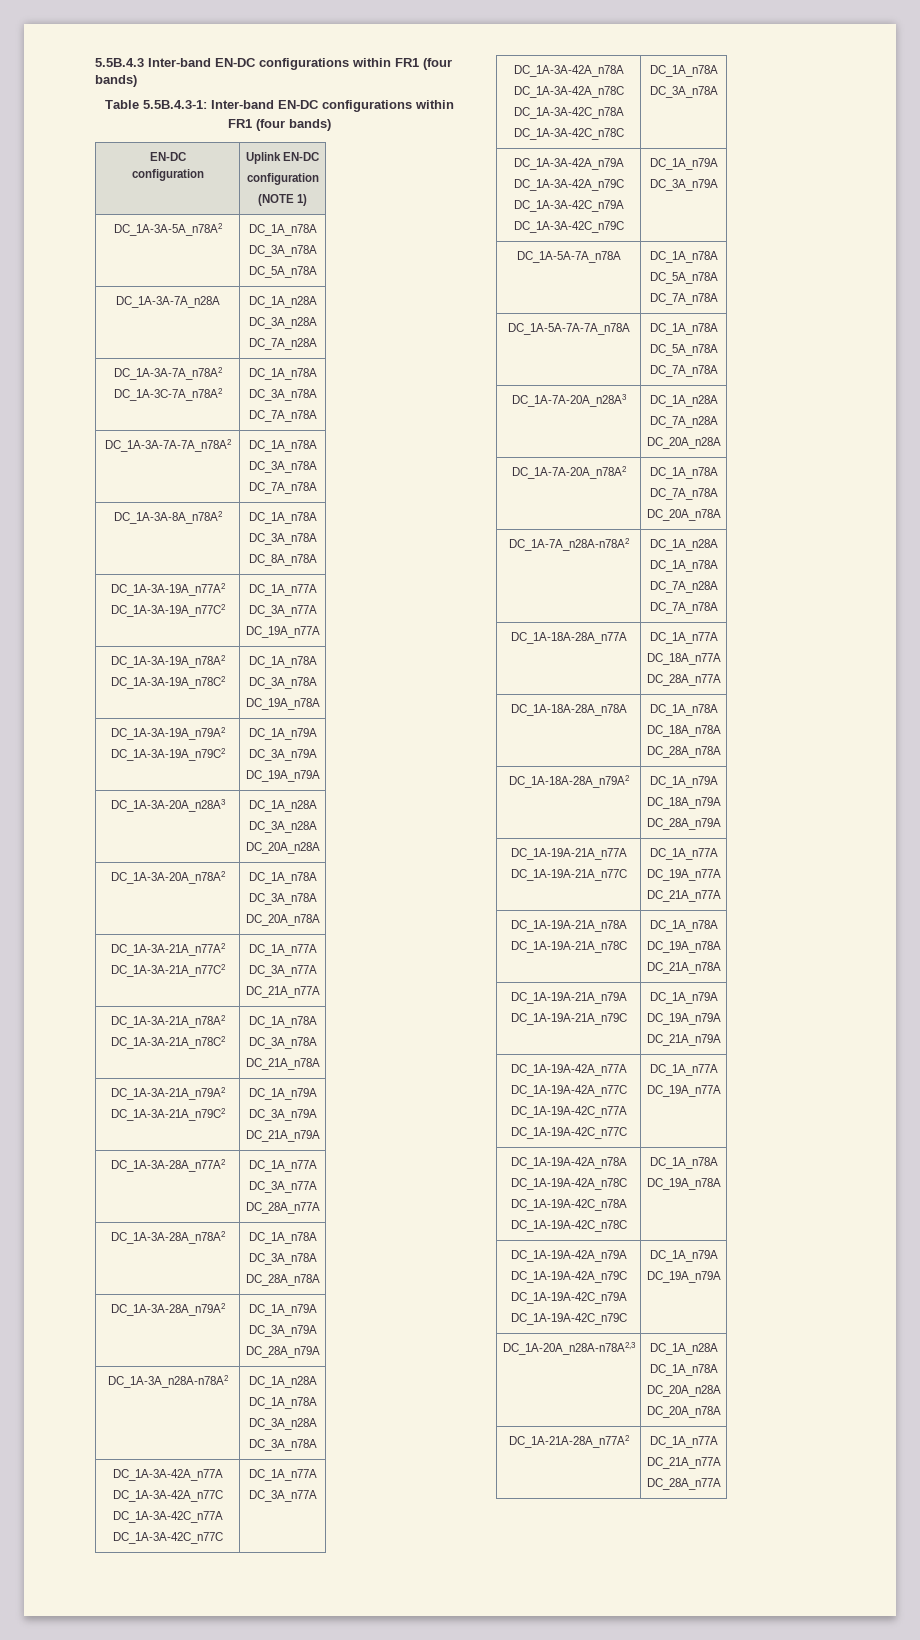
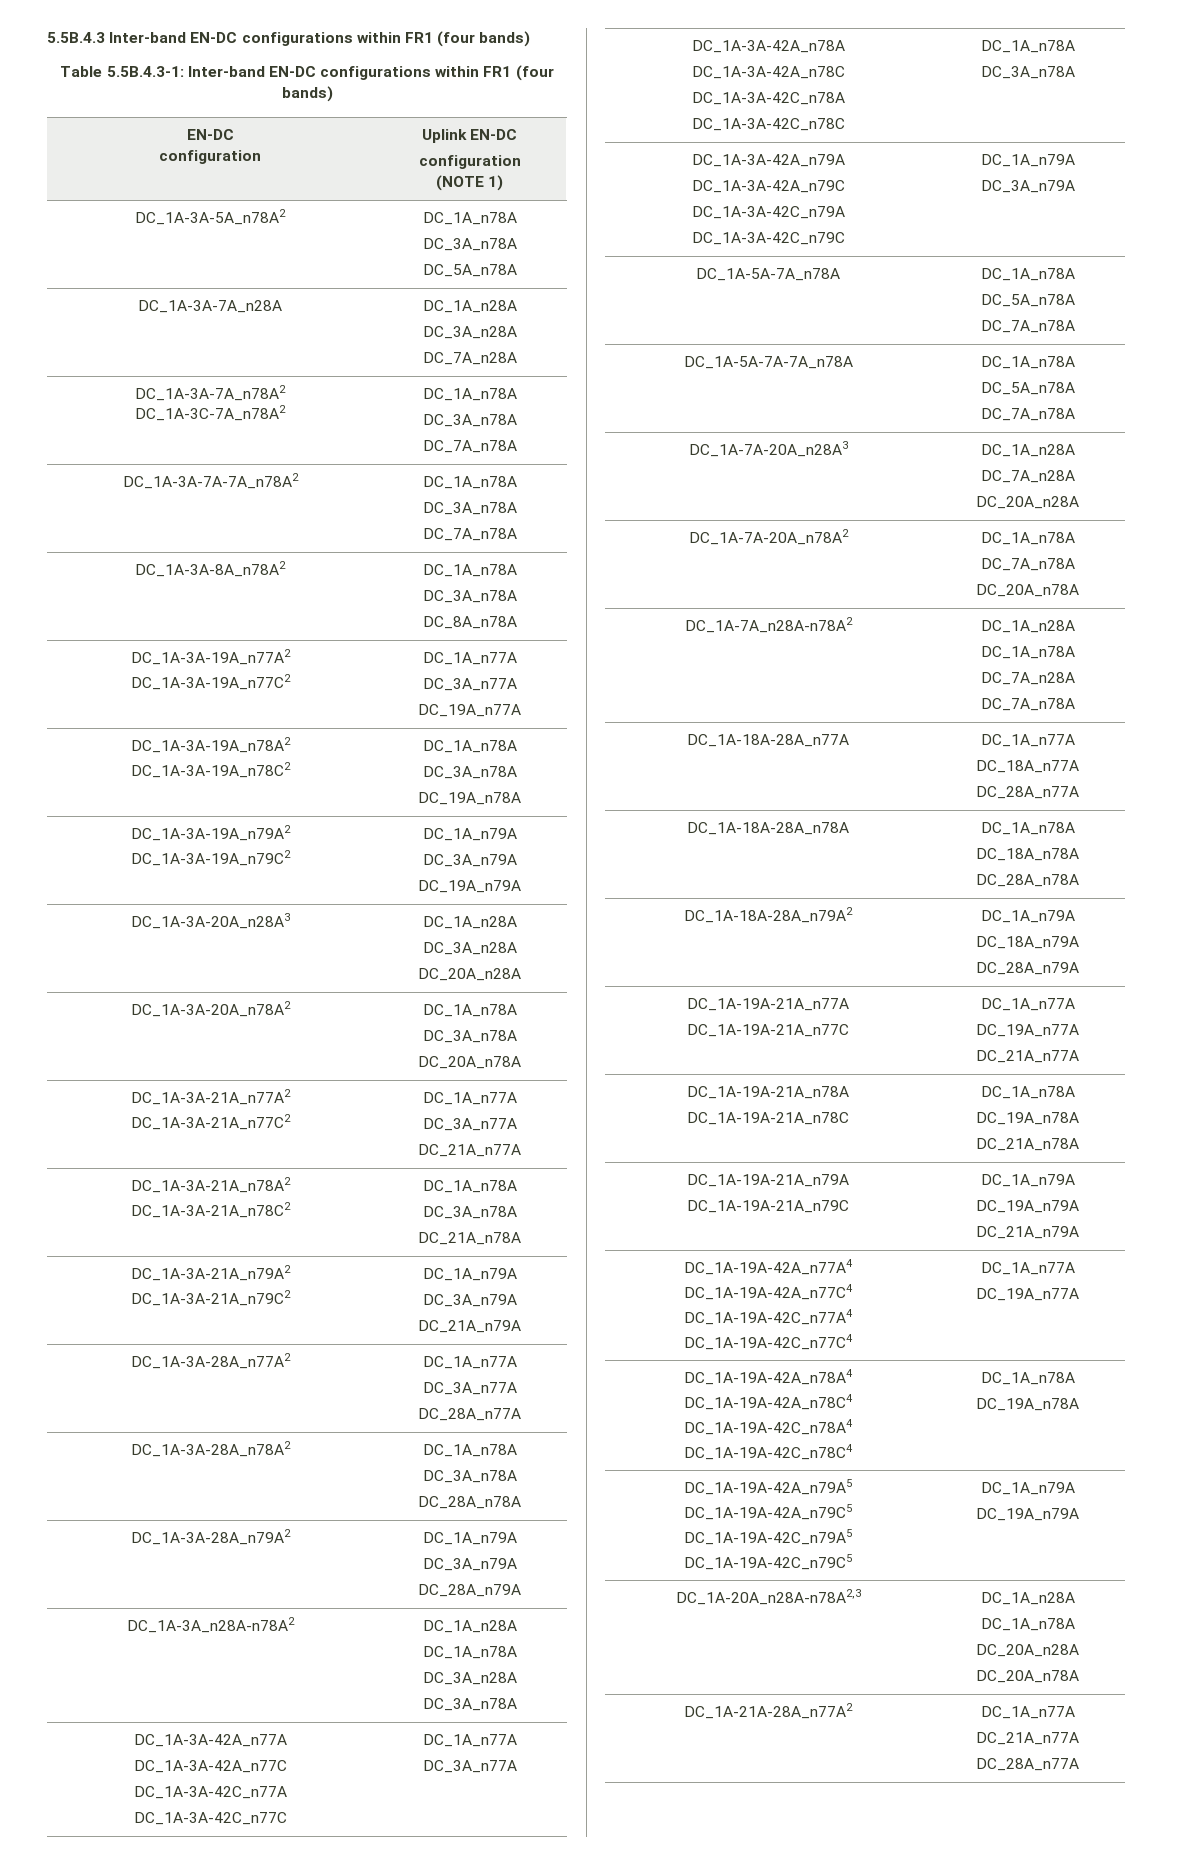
[510,1064,627,1076] [510,1085,627,1097] [510,1106,627,1118] [510,1127,627,1139] [649,1064,718,1076] [646,1085,721,1097] [510,1157,627,1169] [510,1178,627,1190] [510,1199,627,1211] [510,1220,627,1232] [649,1157,718,1169] [646,1178,721,1190] [510,1250,627,1262] [510,1271,627,1283] [510,1292,627,1304] [510,1313,627,1325] DC_1A-19A-42A_n77A // DC_1A-19A-42A_n77C // DC_1A-19A-42C_n77A // DC_1A-19A-42C_n77C | DC_1A_n77A // DC_19A_n77A // DC_1A-19A-42A_n78A // DC_1A-19A-42A_n78C // DC_1A-19A-42C_n78A // DC_1A-19A-42C_n78C | DC_1A_n78A // DC_19A_n78A // DC_1A-19A-42A_n79A // DC_1A-19A-42A_n79C // DC_1A-19A-42C_n79A // DC_1A-19A-42C_n79C -> [684,1259,853,1275] [684,1284,853,1300] [684,1309,853,1325] [684,1334,853,1350] [980,1262,1075,1275] [976,1288,1079,1301] [684,1369,853,1385] [684,1394,853,1410] [684,1419,853,1435] [684,1444,853,1460] [980,1372,1075,1385] [976,1398,1079,1411] [684,1479,852,1495] [684,1504,852,1520] [684,1529,852,1545] [684,1554,852,1570] DC_1A-19A-42A_n77A4 // DC_1A-19A-42A_n77C4 // DC_1A-19A-42C_n77A4 // DC_1A-19A-42C_n77C4 | DC_1A_n77A // DC_19A_n77A // DC_1A-19A-42A_n78A4 // DC_1A-19A-42A_n78C4 // DC_1A-19A-42C_n78A4 // DC_1A-19A-42C_n78C4 | DC_1A_n78A // DC_19A_n78A // DC_1A-19A-42A_n79A5 // DC_1A-19A-42A_n79C5 // DC_1A-19A-42C_n79A5 // DC_1A-19A-42C_n79C5

